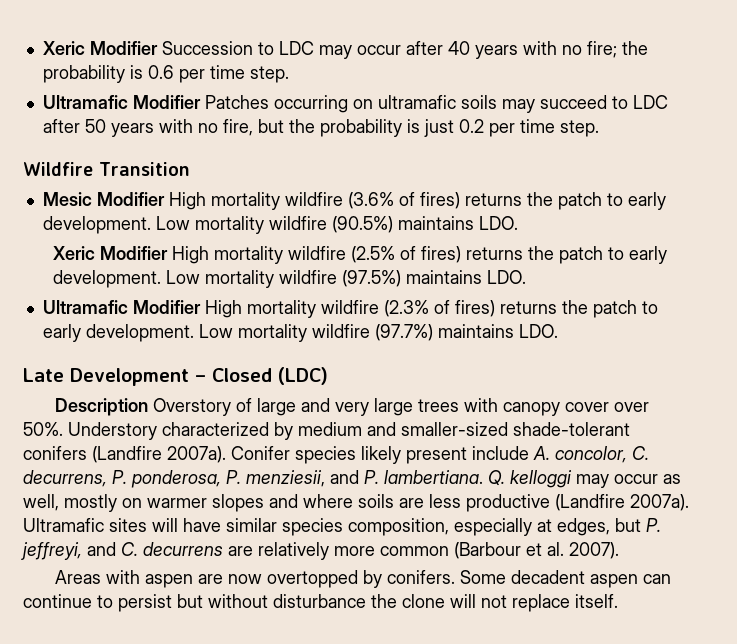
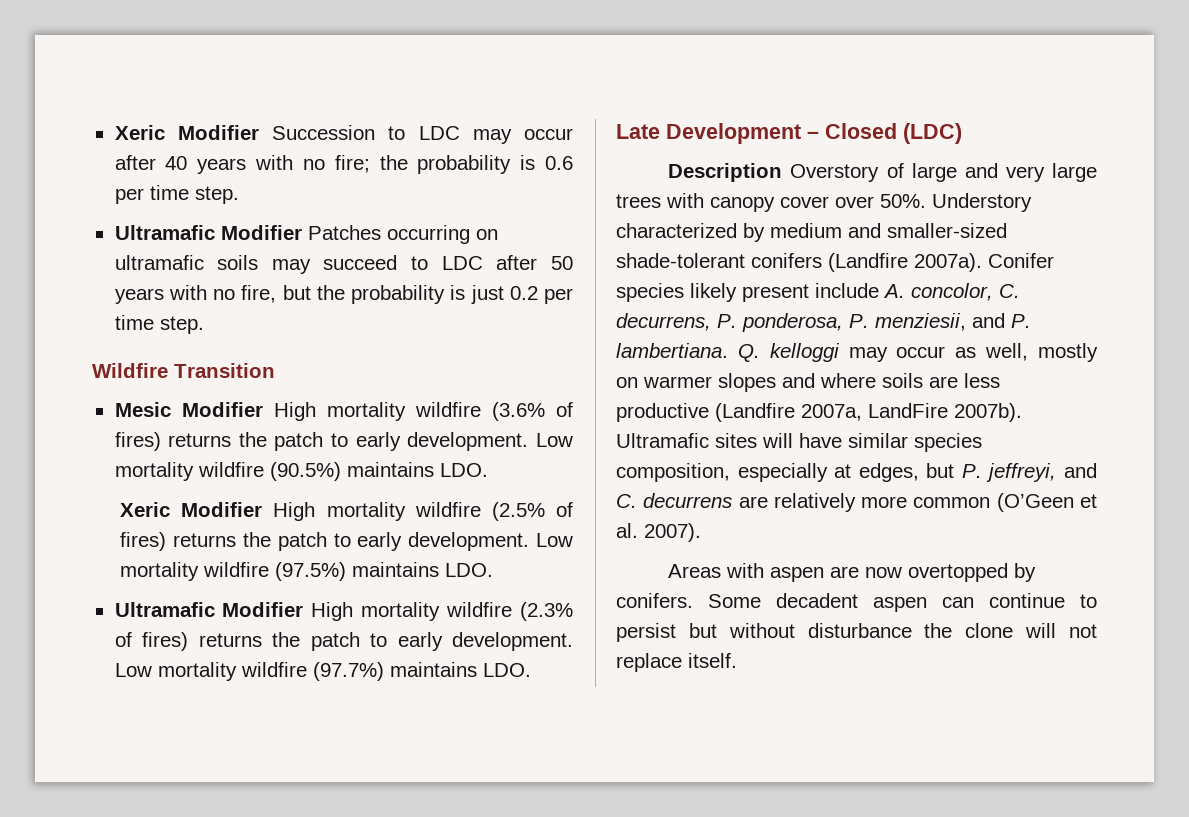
[630,494,689,511] 2007a). -> [801,403,1022,422] 2007a, LandFire 2007b).
[454,542,521,559] (Barbour -> [996,493,1074,512] (O’Geen

